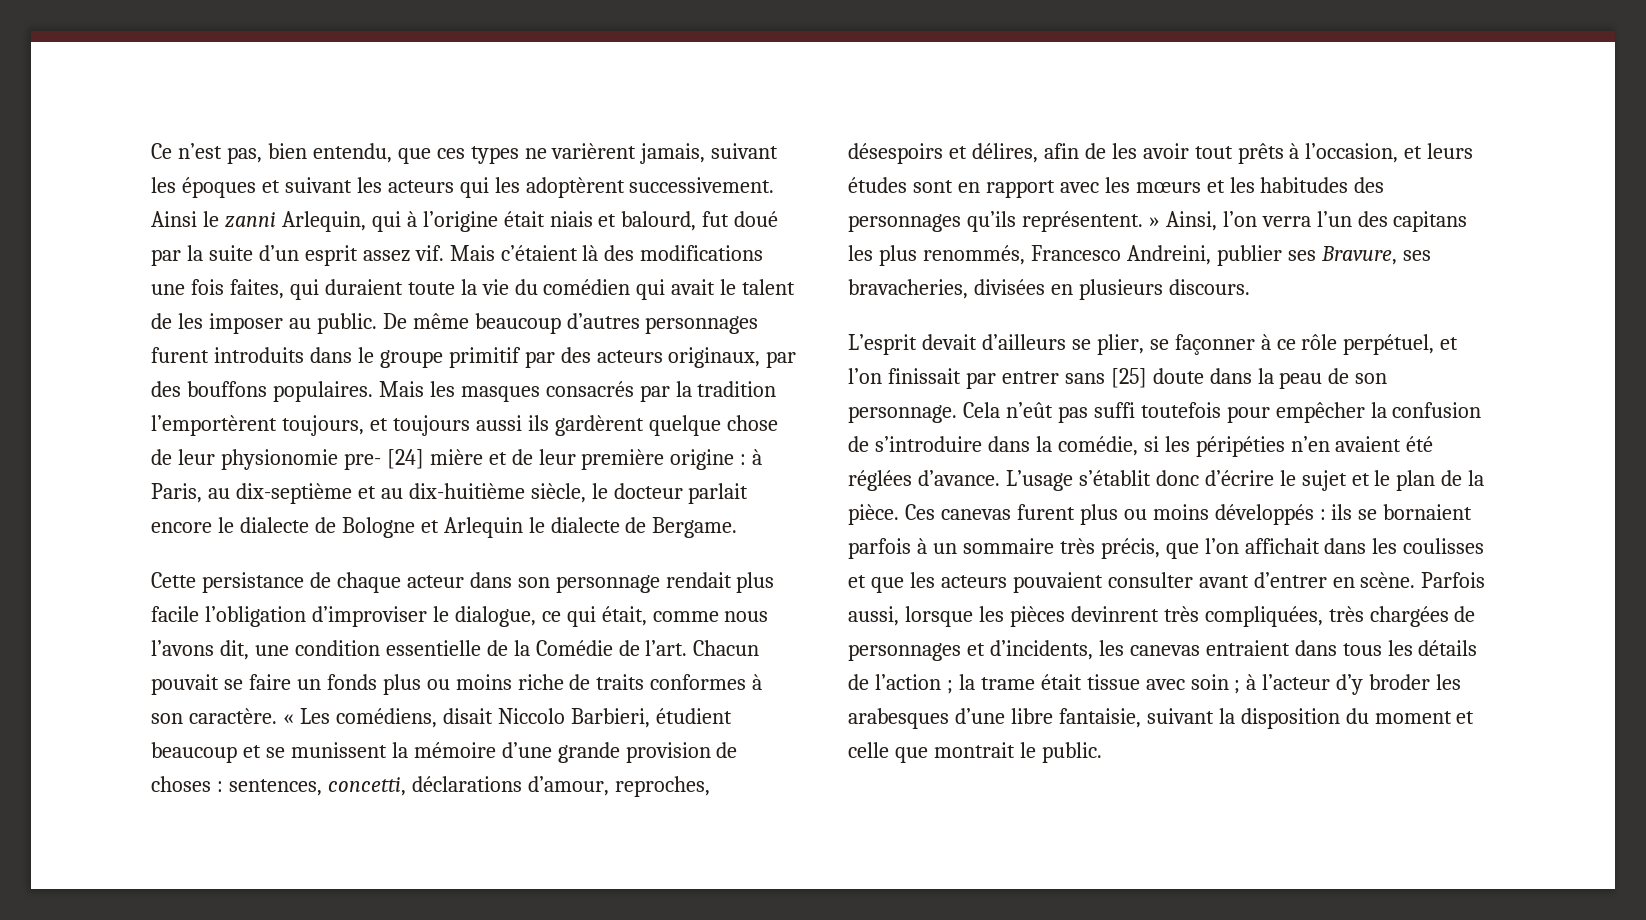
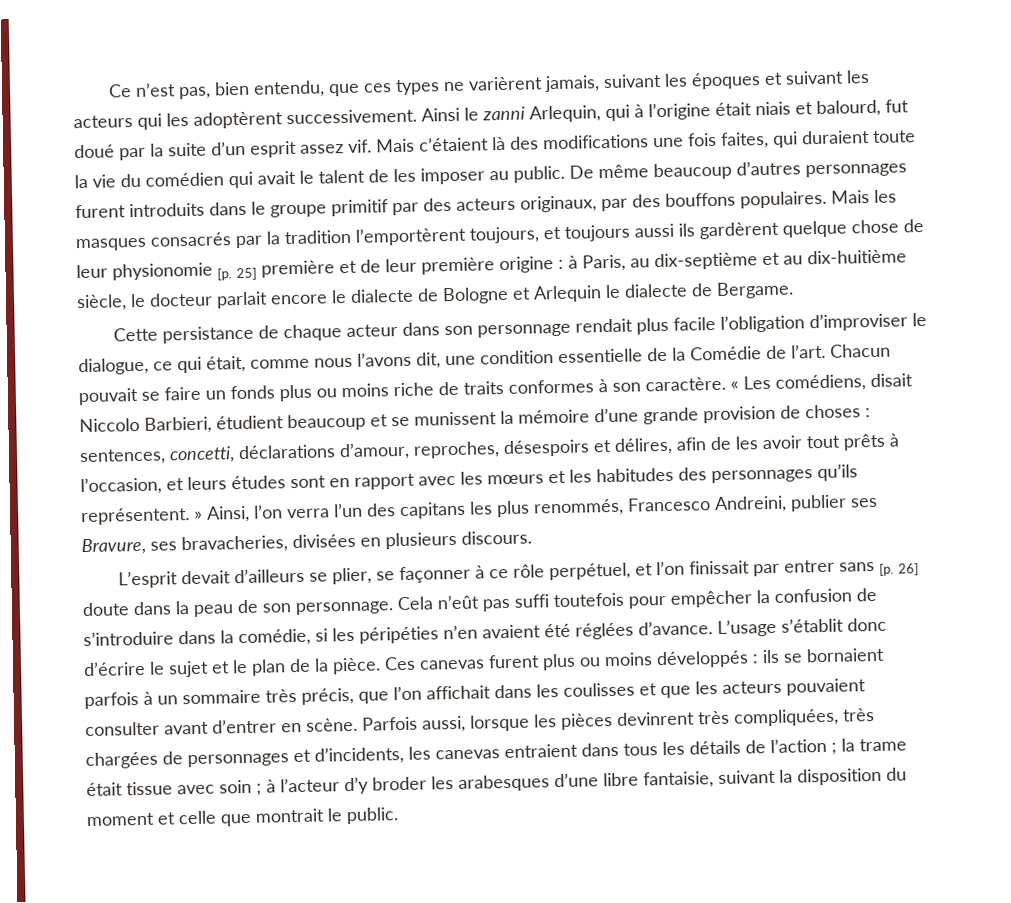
[343,449,483,470] pre- [24] mière -> [217,260,335,281] [p. 25] première
[1110,368,1147,388] [25] -> [879,563,920,576] [p. 26]

